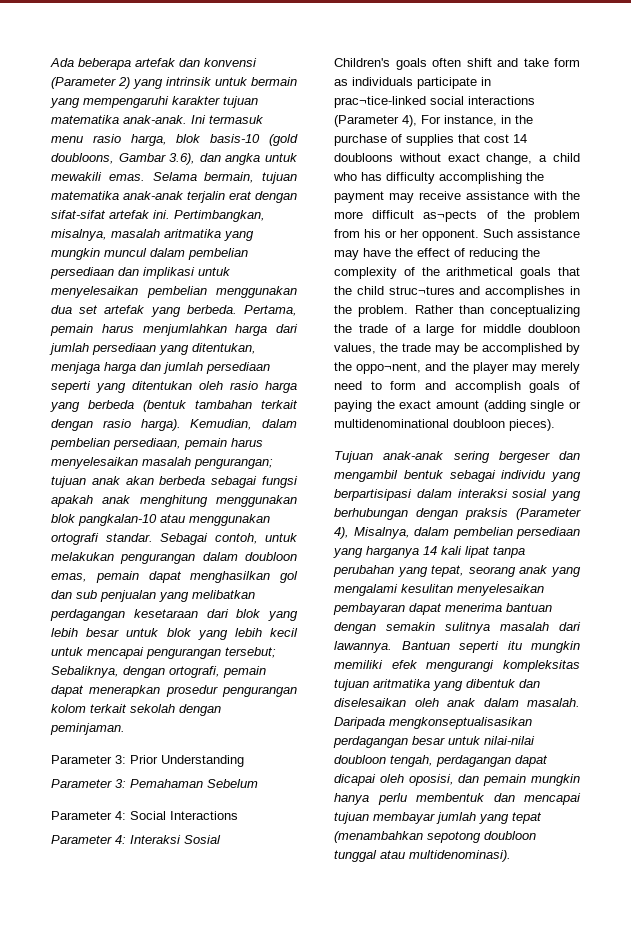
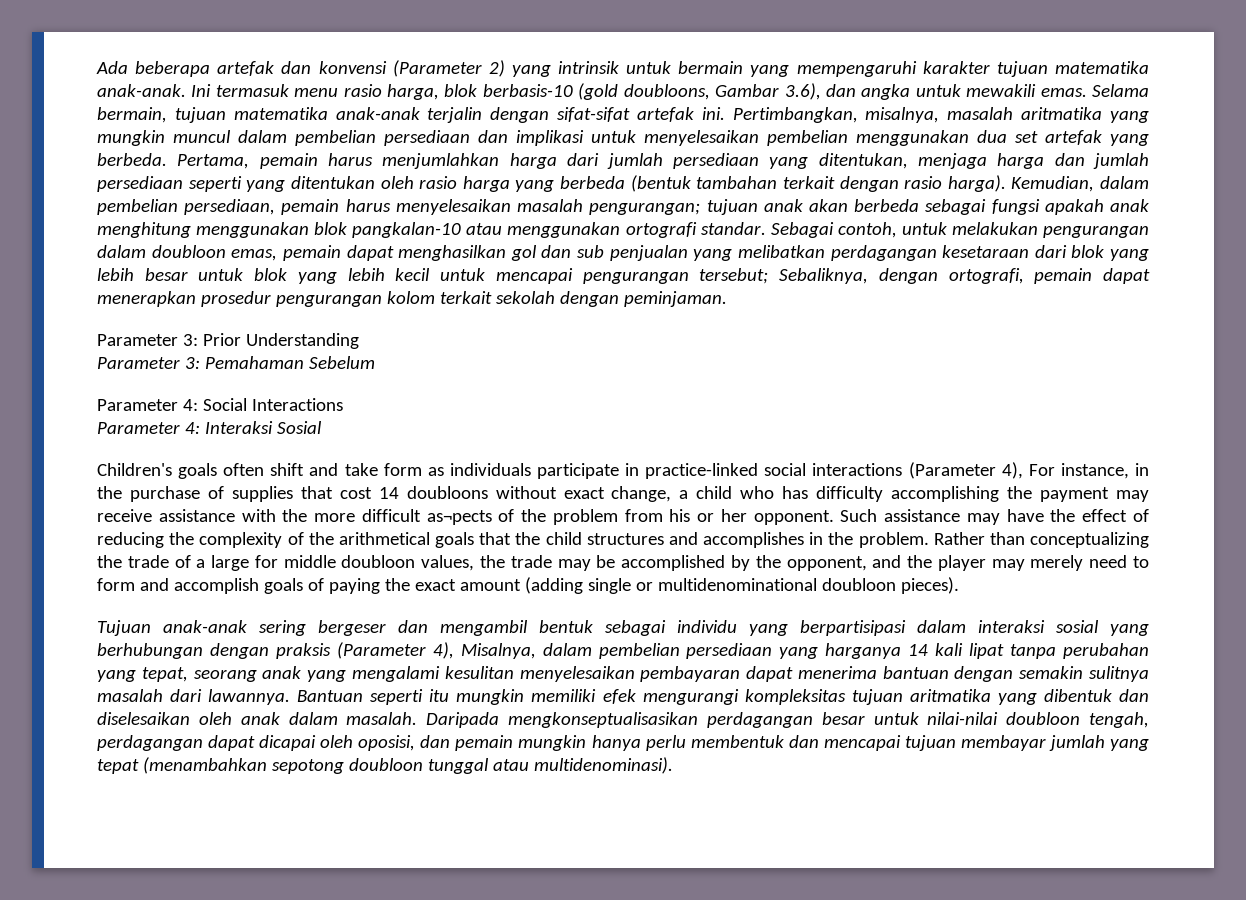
[210,134,261,143] basis-10 -> [482,84,573,97] berbasis-10
[229,191,252,200] erat -> (483, 115) none
[334,96,426,108] prac¬tice-linked -> [645,463,759,479] practice-linked
[388,286,455,295] struc¬tures -> [586,533,664,545] structures
[356,362,422,374] oppo¬nent, -> [786,556,867,571] opponent,

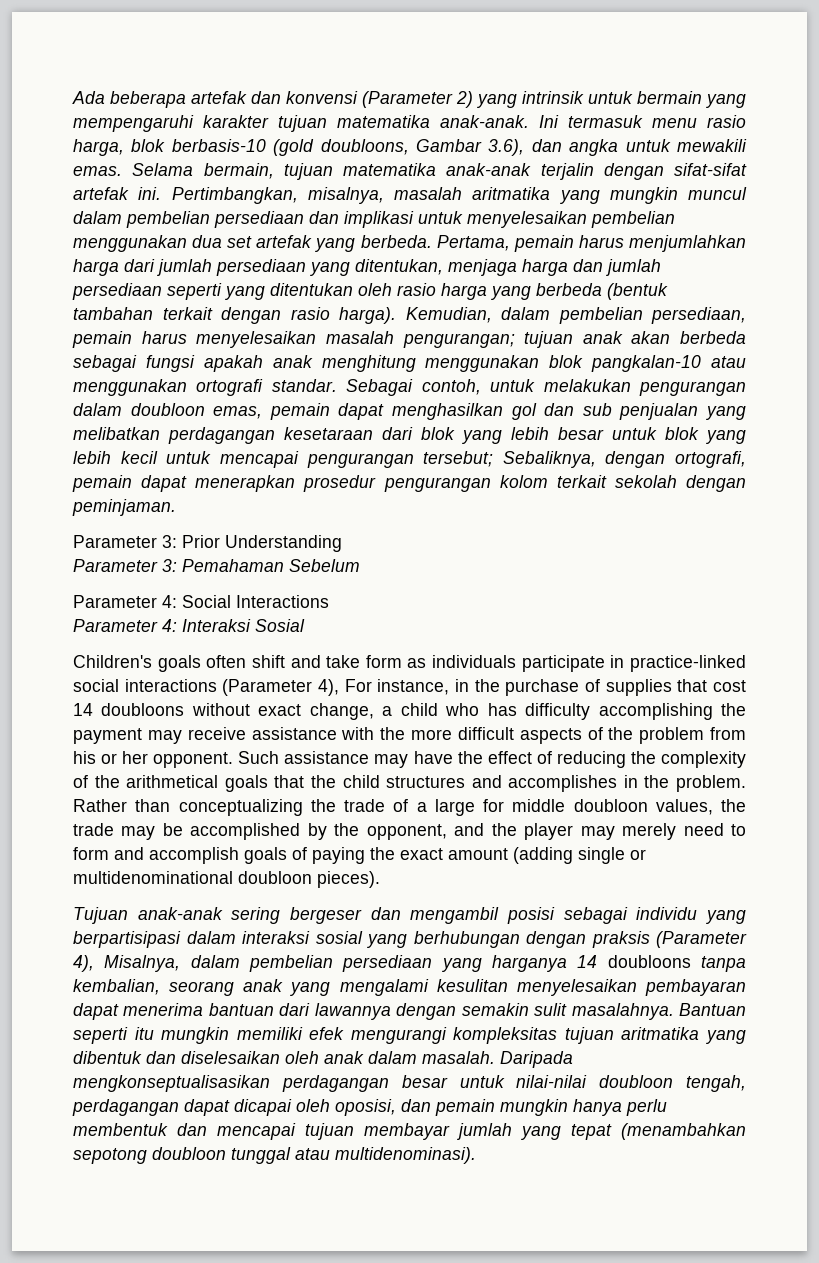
[426,510,492,525] as¬pects -> [519,728,582,744] aspects
[539,620,593,633] bentuk -> [507,907,555,924] posisi
[935,643,1149,659] [97,667,188,682] kali lipat tanpa perubahan yang tepat, -> [607,955,746,972] [73,979,160,995] doubloons tanpa kembalian,
[954,666,1150,682] [97,689,291,705] dengan semakin sulitnya masalah dari lawannya. -> [279,1003,674,1020] dari lawannya dengan semakin sulit masalahnya.

